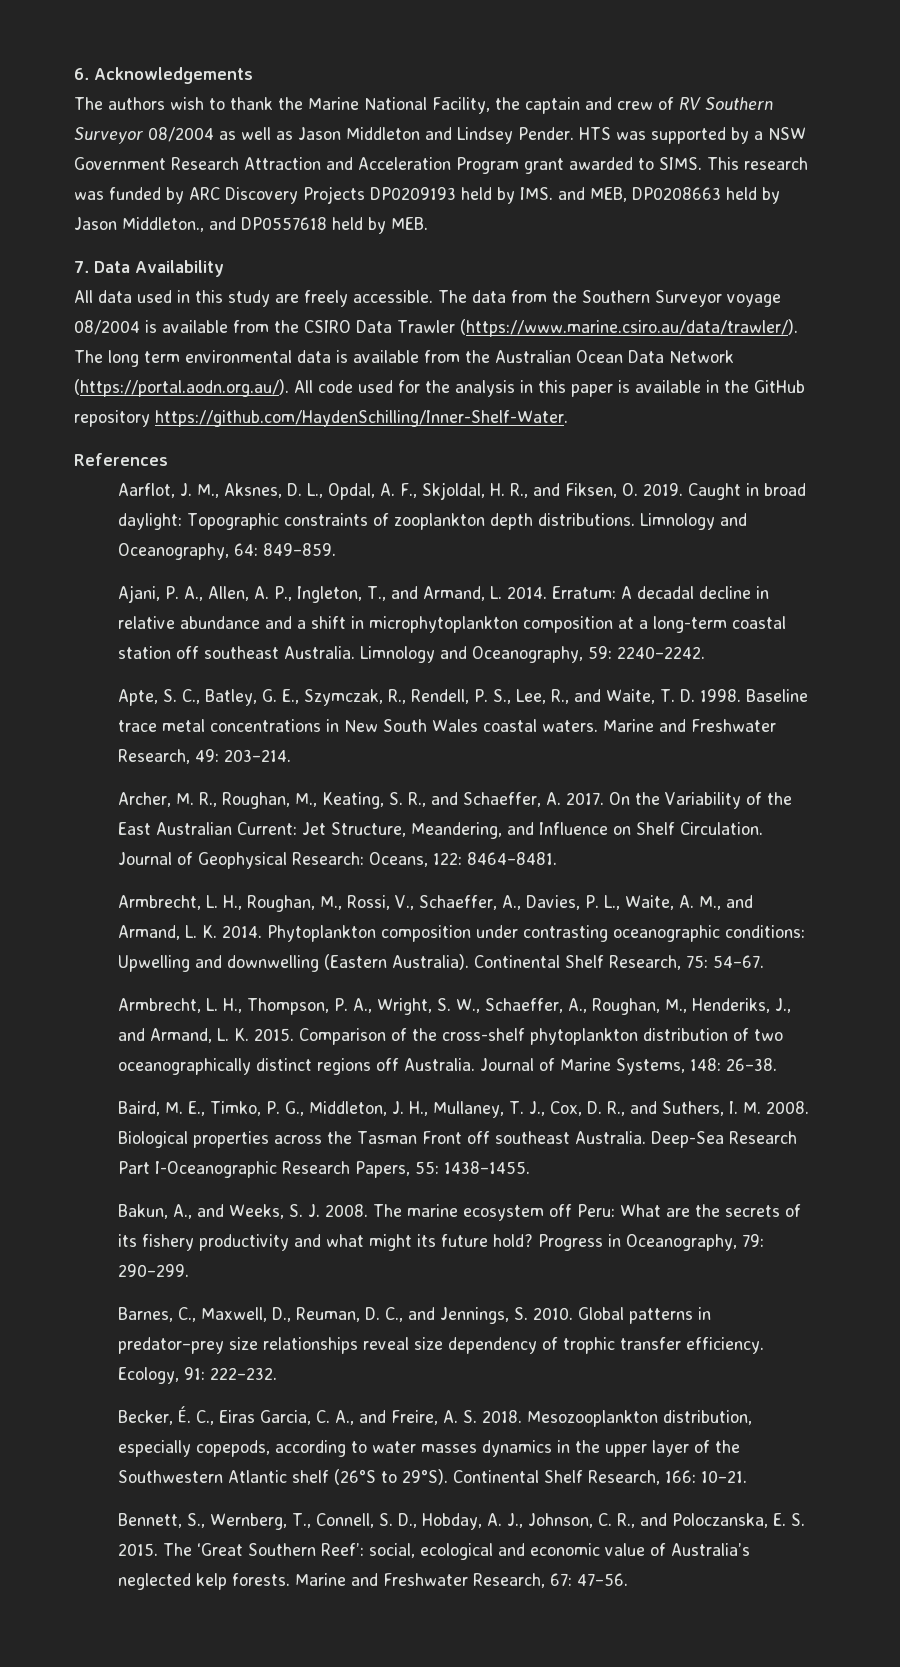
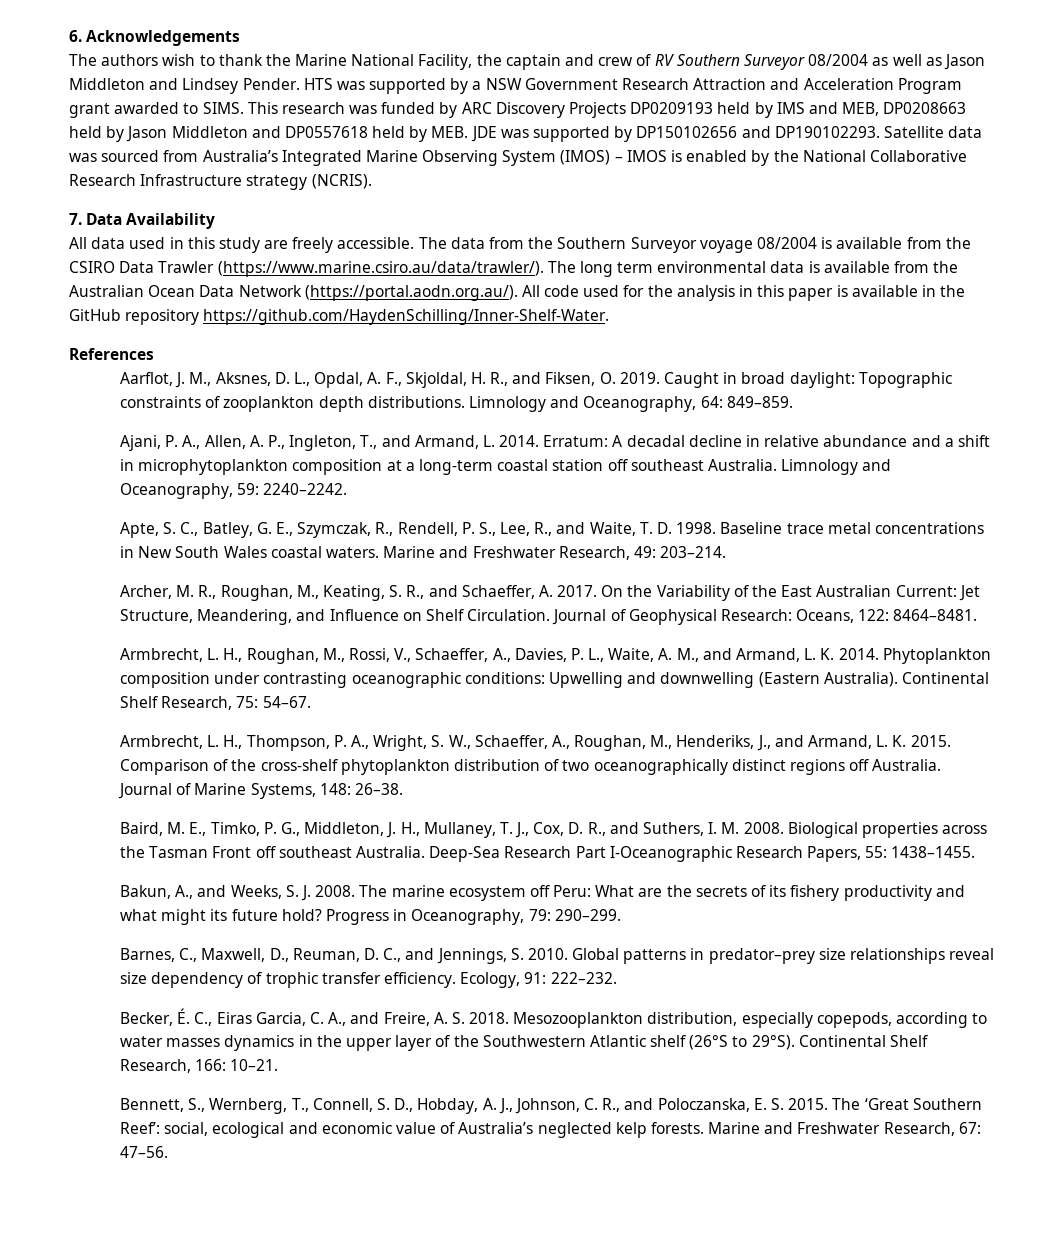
[520,187,553,200] IMS. -> [776,102,805,114] IMS
[122,217,204,232] Middleton., -> [171,126,248,138] Middleton
(428, 223) none -> [470,126,983,142] [69,150,967,166] [69,174,372,190] JDE was supported by DP150102656 and DP190102293. Satellite data was sourced from Australia’s Integrated Marine Observing System (IMOS) – IMOS is enabled by the National Collaborative Research Infrastructure strategy (NCRIS).

